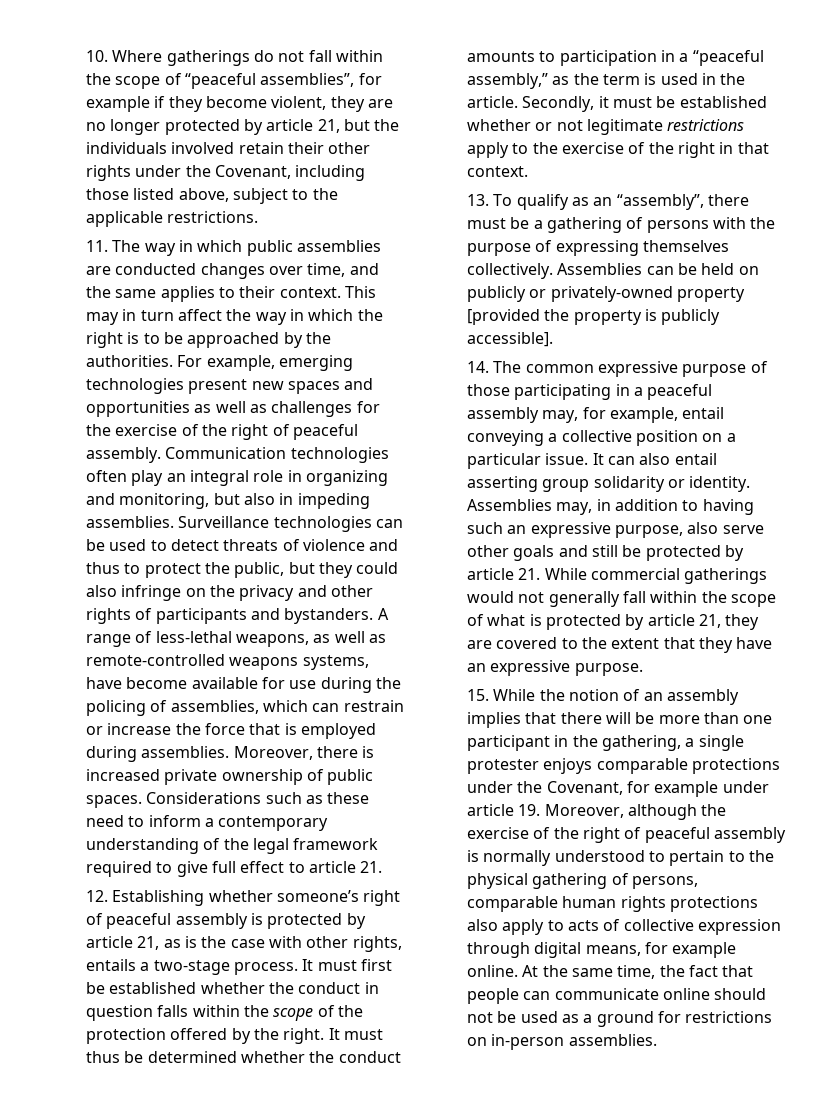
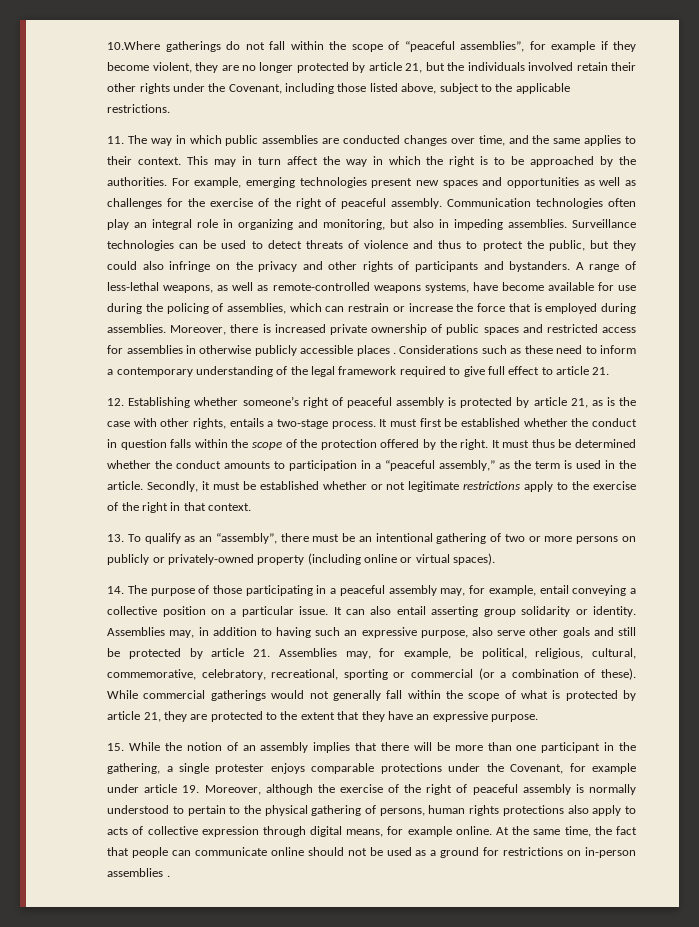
[86,50,163,62] 10. Where -> [107,41,161,50] 10.Where
[86,795,143,808] spaces. -> [483,324,636,335] [107,345,397,356] spaces and restricted access for assemblies in otherwise publicly accessible places .
[533,217,776,233] [467,240,730,256] [467,263,735,279] a gathering of persons with the purpose of expressing themselves collectively. Assemblies can be held -> [358,533,619,544] an intentional gathering of two or more persons
[467,309,721,325] [467,332,554,347] [provided the property is publicly accessible]. -> [307,553,496,565] (including online or virtual spaces).
[525,361,679,377] common expressive -> (147, 589) none
(541, 574) none -> [278,648,636,659] [107,668,636,680] Assemblies may, for example, be political, religious, cultural, commemorative, celebratory, recreational, sporting or commercial (or a combination of these).
[496,637,558,649] covered -> [210,711,263,722] protected
[467,896,559,912] comparable -> (425, 812) none
[568,1034,657,1046] assemblies. -> [107,868,170,877] assemblies .

